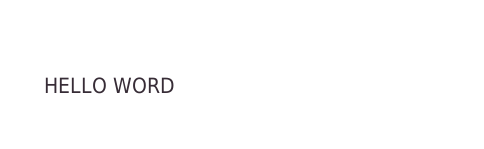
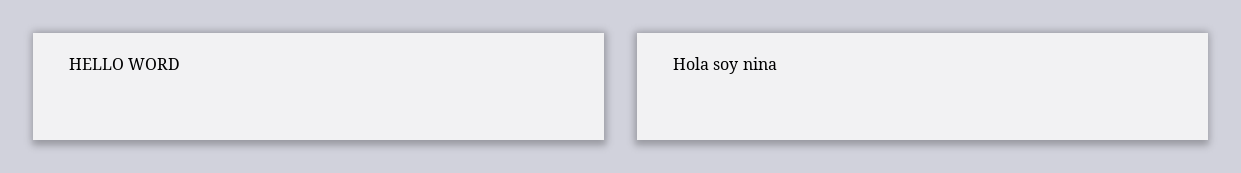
(175, 85) none -> [673,57,777,74] // Hola soy nina

